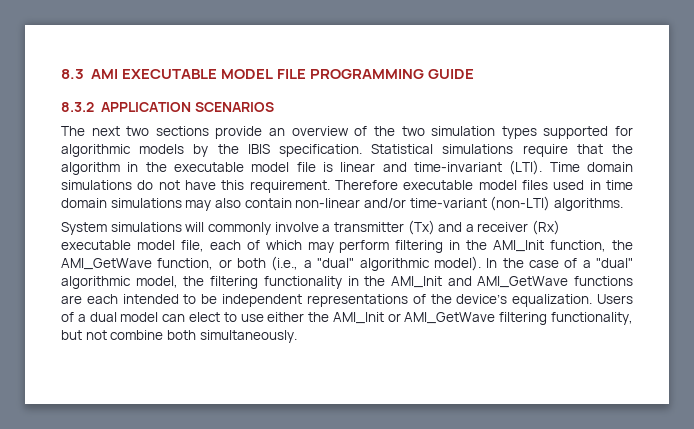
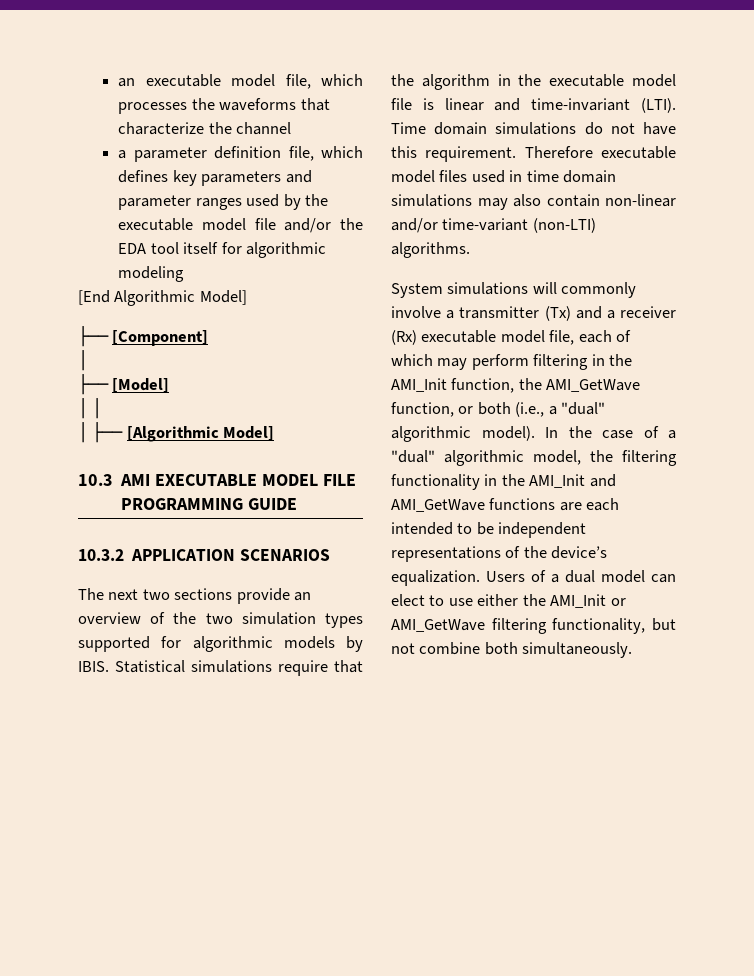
[61,69,84,79] 8.3 -> [118,74,363,89] [118,98,330,114] [118,122,292,135] [118,146,363,162] [118,170,312,186] [118,194,329,210] [118,218,363,233] [118,242,327,258] [118,266,185,282] [78,290,247,306] [78,326,209,347] [78,350,88,371] [78,374,170,395] [78,398,103,419] [78,422,275,443] [78,474,113,486] an executable model file, which processes the waveforms that characterize the channel // a parameter definition file, which defines key parameters and parameter ranges used by the executable model file and/or the EDA tool itself for algorithmic modeling // [End Algorithmic Model] // ├── [Component] // │ // ├── [Model] // │ │ // │ ├── [Algorithmic Model] // 10.3
[61,102,94,112] 8.3.2 -> [78,549,124,561] 10.3.2
[217,144,362,157] the IBIS specification. -> [78,661,109,672] IBIS.

